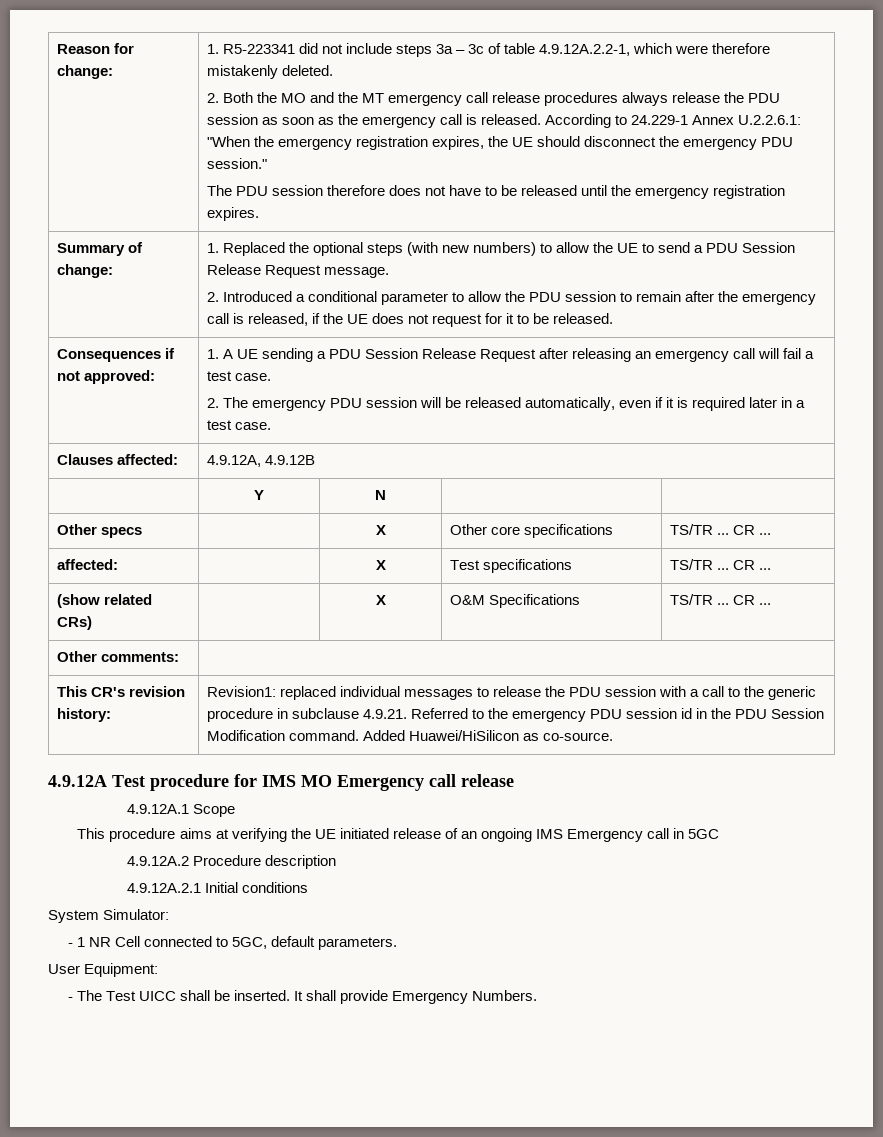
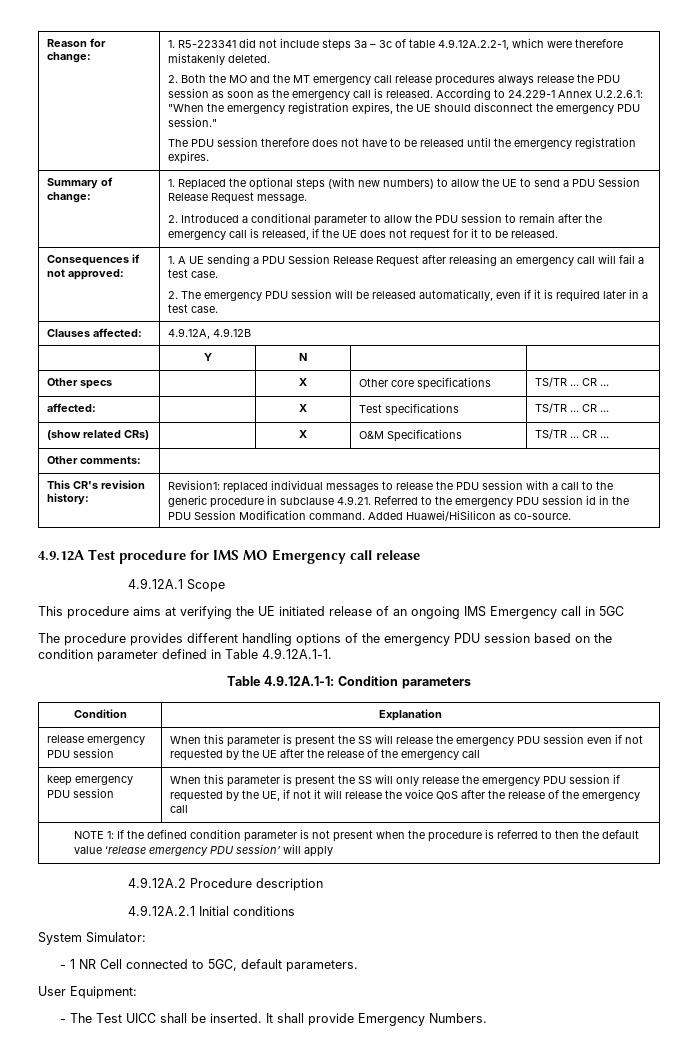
(720, 834) none -> [38,633,612,646] [38,648,332,662] [227,676,471,689] [73,709,127,718] [379,709,442,721] [46,735,145,745] [46,748,114,758] [169,734,643,747] [169,749,480,761] [46,775,133,786] [46,788,114,798] [169,774,620,787] [169,789,640,802] [169,805,188,813] [73,829,639,842] [73,844,333,857] // The procedure provides different handling options of the emergency PDU session based on the condition parameter defined in Table 4.9.12A.1-1. // Table 4.9.12A.1-1: Condition parameters // Condition | Explanation // release emergency PDU session | When this parameter is present the SS will release the emergency PDU session even if not requested by the UE after the release of the emergency call // keep emergency PDU session | When this parameter is present the SS will only release the emergency PDU session if requested by the UE, if not it will release the voice QoS after the release of the emergency call // NOTE 1: If the defined condition parameter is not present when the procedure is referred to then the default value ‘release emergency PDU session’ will apply

